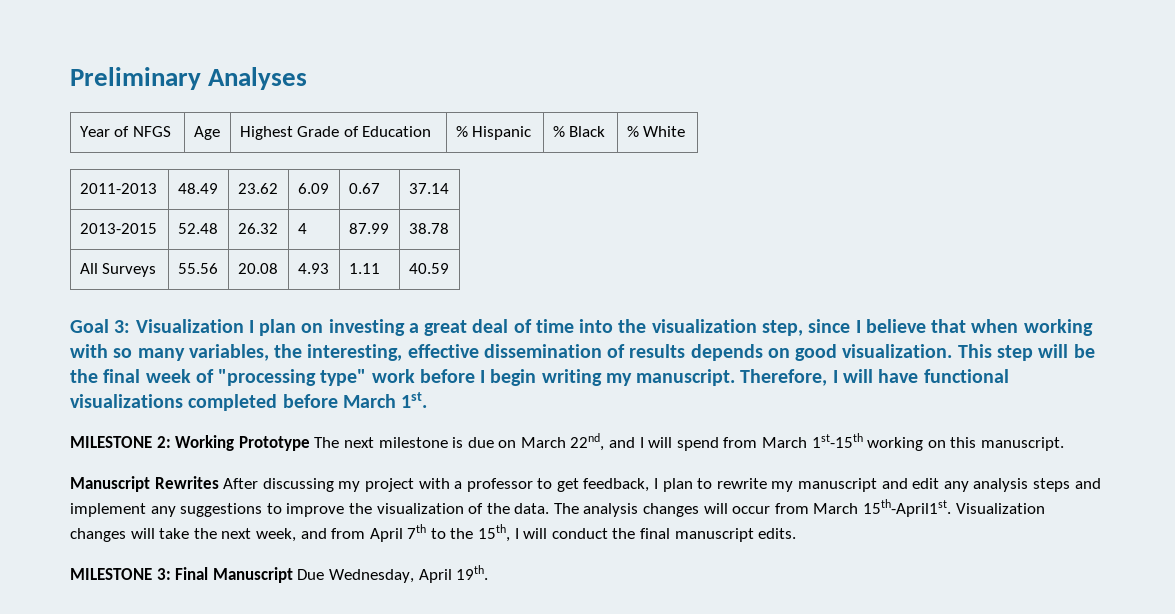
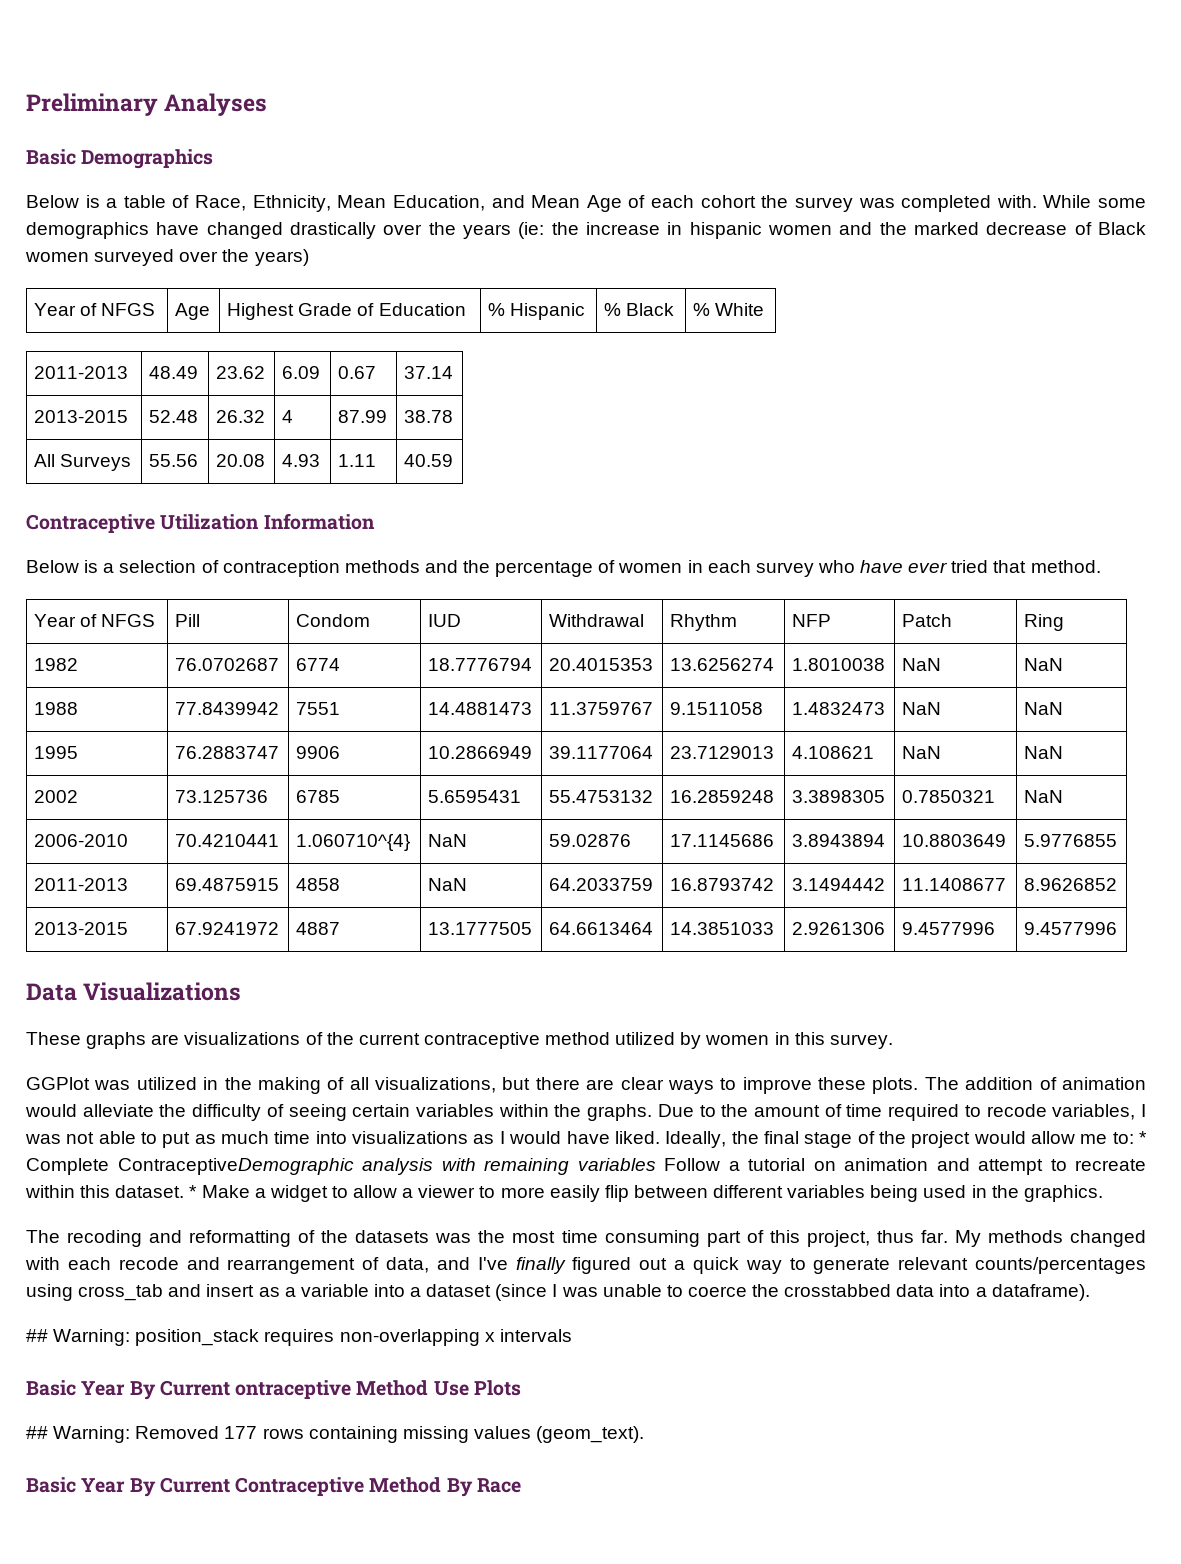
(308, 78) none -> [26,149,214,169] [26,195,1146,212] [26,222,1146,239] [25,249,309,266] // Basic Demographics // Below is a table of Race, Ethnicity, Mean Education, and Mean Age of each cohort the survey was completed with. While some demographics have changed drastically over the years (ie: the increase in hispanic women and the marked decrease of Black women surveyed over the years)
[70,319,1093,336] [70,344,1095,361] [70,369,1009,386] [70,392,428,411] [70,433,1064,451] [70,476,1101,492] [70,499,1045,517] [70,524,797,542] [70,565,489,583] Goal 3: Visualization I plan on investing a great deal of time into the visualization step, since I believe that when working with so many variables, the interesting, effective dissemination of results depends on good visualization. This step will be the final week of "processing type" work before I begin writing my manuscript. Therefore, I will have functional visualizations completed before March 1st. // MILESTONE 2: Working Prototype The next milestone is due on March 22nd, and I will spend from March 1st-15th working on this manuscript. // Manuscript Rewrites After discussing my project with a professor to get feedback, I plan to rewrite my manuscript and edit any analysis steps and implement any suggestions to improve the visualization of the data. The analysis changes will occur from March 15th-April1st. Visualization changes will take the next week, and from April 7th to the 15th, I will conduct the final manuscript edits. // MILESTONE 3: Final Manuscript Due Wednesday, April 19th. -> [26,513,375,533] [26,560,1101,577] [34,614,156,627] [175,614,201,627] [296,614,371,627] [428,614,462,627] [549,614,645,627] [670,614,738,631] [792,614,832,627] [902,614,953,627] [1024,614,1065,631] [34,658,79,671] [175,658,280,671] [296,658,341,671] [428,658,533,671] [549,658,654,671] [670,658,775,671] [792,658,886,671] [902,658,942,671] [1024,658,1064,671] [34,702,79,715] [175,702,280,715] [296,702,341,715] [428,702,533,715] [549,702,654,715] [670,702,764,715] [792,702,886,715] [902,702,942,715] [1024,702,1064,715] [34,746,79,759] [175,746,280,759] [296,746,341,759] [428,746,533,759] [549,746,654,759] [670,746,775,759] [792,746,875,759] [902,746,942,759] [1024,746,1064,759] [34,790,79,803] [175,790,269,803] [296,790,341,803] [428,790,522,803] [549,790,654,803] [670,790,775,803] [792,790,886,803] [902,790,996,803] [1024,790,1064,803] [34,834,129,847] [175,834,280,847] [296,834,411,851] [428,834,468,847] [549,834,632,847] [670,834,775,847] [792,834,886,847] [902,834,1007,847] [1024,834,1118,847] [34,878,129,891] [175,878,280,891] [296,878,341,891] [428,878,468,891] [549,878,654,891] [670,878,775,891] [792,878,886,891] [902,878,1007,891] [1024,878,1118,891] [34,922,129,935] [175,922,280,935] [296,922,341,935] [428,922,533,935] [549,922,654,935] [670,922,775,935] [792,922,886,935] [902,922,996,935] [1024,922,1118,935] [26,982,242,1001] [26,1032,893,1049] [26,1077,1147,1094] [25,1104,1146,1121] [25,1131,1147,1148] [26,1158,1146,1175] [25,1185,1103,1202] [26,1230,1146,1247] [25,1257,1147,1274] [26,1284,1090,1301] [26,1329,572,1346] [26,1380,521,1400] [26,1426,645,1443] [26,1477,521,1497] Contraceptive Utilization Information // Below is a selection of contraception methods and the percentage of women in each survey who have ever tried that method. // Year of NFGS | Pill | Condom | IUD | Withdrawal | Rhythm | NFP | Patch | Ring // 1982 | 76.0702687 | 6774 | 18.7776794 | 20.4015353 | 13.6256274 | 1.8010038 | NaN | NaN // 1988 | 77.8439942 | 7551 | 14.4881473 | 11.3759767 | 9.1511058 | 1.4832473 | NaN | NaN // 1995 | 76.2883747 | 9906 | 10.2866949 | 39.1177064 | 23.7129013 | 4.108621 | NaN | NaN // 2002 | 73.125736 | 6785 | 5.6595431 | 55.4753132 | 16.2859248 | 3.3898305 | 0.7850321 | NaN // 2006-2010 | 70.4210441 | 1.060710^{4} | NaN | 59.02876 | 17.1145686 | 3.8943894 | 10.8803649 | 5.9776855 // 2011-2013 | 69.4875915 | 4858 | NaN | 64.2033759 | 16.8793742 | 3.1494442 | 11.1408677 | 8.9626852 // 2013-2015 | 67.9241972 | 4887 | 13.1777505 | 64.6613464 | 14.3851033 | 2.9261306 | 9.4577996 | 9.4577996 // Data Visualizations // These graphs are visualizations of the current contraceptive method utilized by women in this survey. // GGPlot was utilized in the making of all visualizations, but there are clear ways to improve these plots. The addition of animation would alleviate the difficulty of seeing certain variables within the graphs. Due to the amount of time required to recode variables, I was not able to put as much time into visualizations as I would have liked. Ideally, the final stage of the project would allow me to: * Complete ContraceptiveDemographic analysis with remaining variables Follow a tutorial on animation and attempt to recreate within this dataset. * Make a widget to allow a viewer to more easily flip between different variables being used in the graphics. // The recoding and reformatting of the datasets was the most time consuming part of this project, thus far. My methods changed with each recode and rearrangement of data, and I've finally figured out a quick way to generate relevant counts/percentages using cross_tab and insert as a variable into a dataset (since I was unable to coerce the crosstabbed data into a dataframe). // ## Warning: position_stack requires non-overlapping x intervals // Basic Year By Current ontraceptive Method Use Plots // ## Warning: Removed 177 rows containing missing values (geom_text). // Basic Year By Current Contraceptive Method By Race

